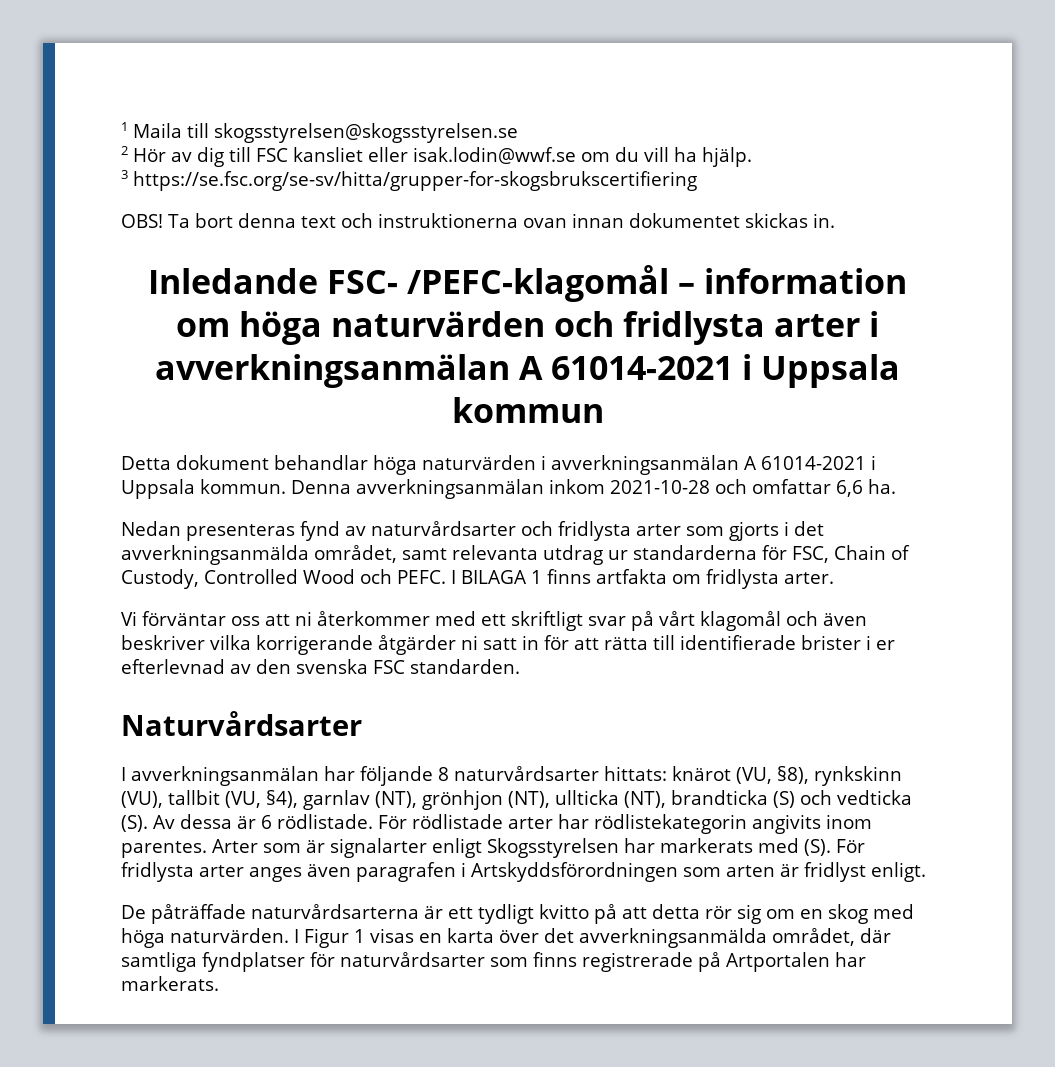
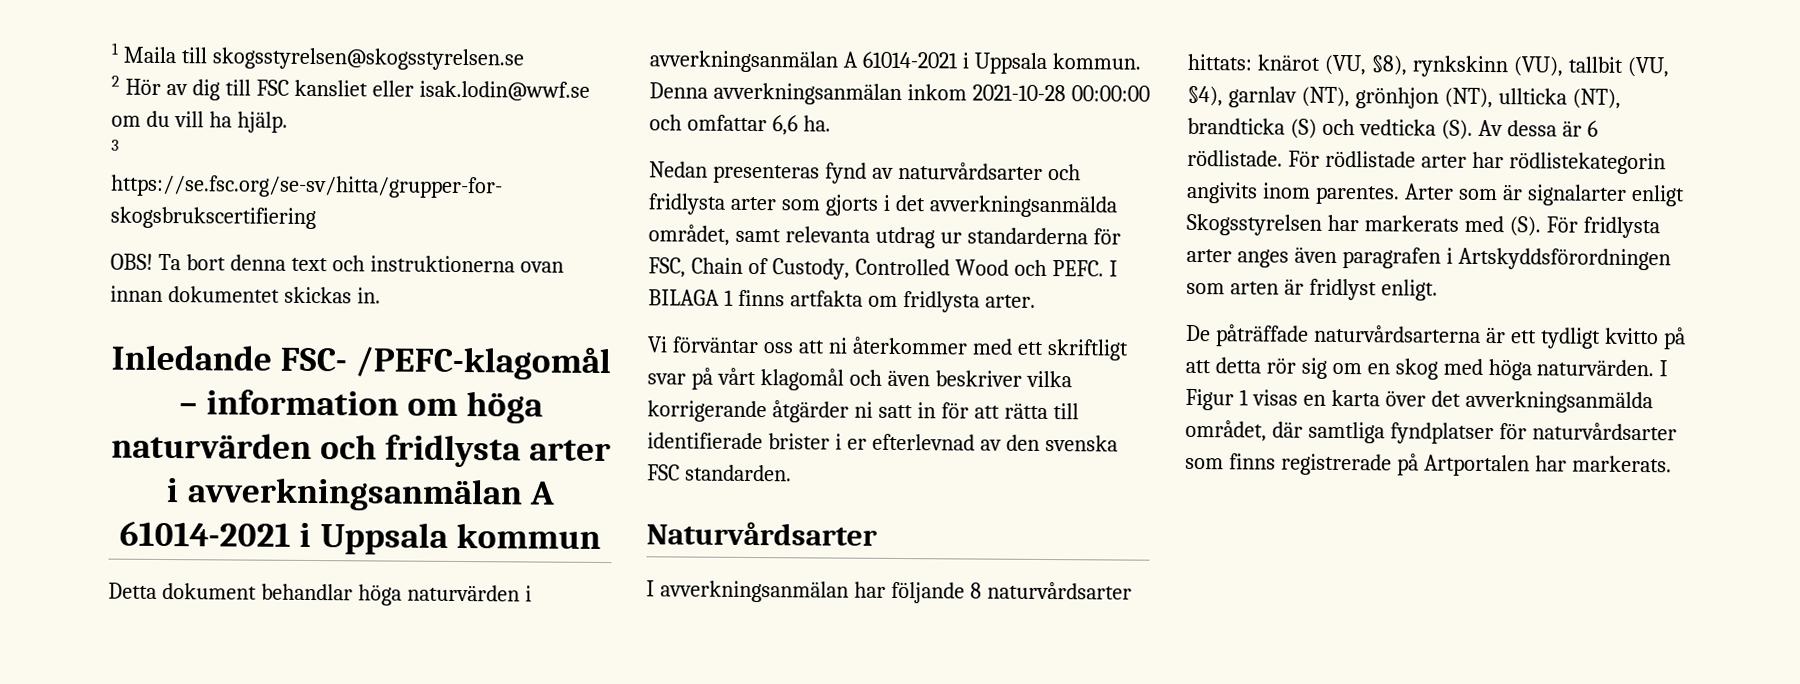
(710, 487) none -> [1070,85,1150,102] 00:00:00

